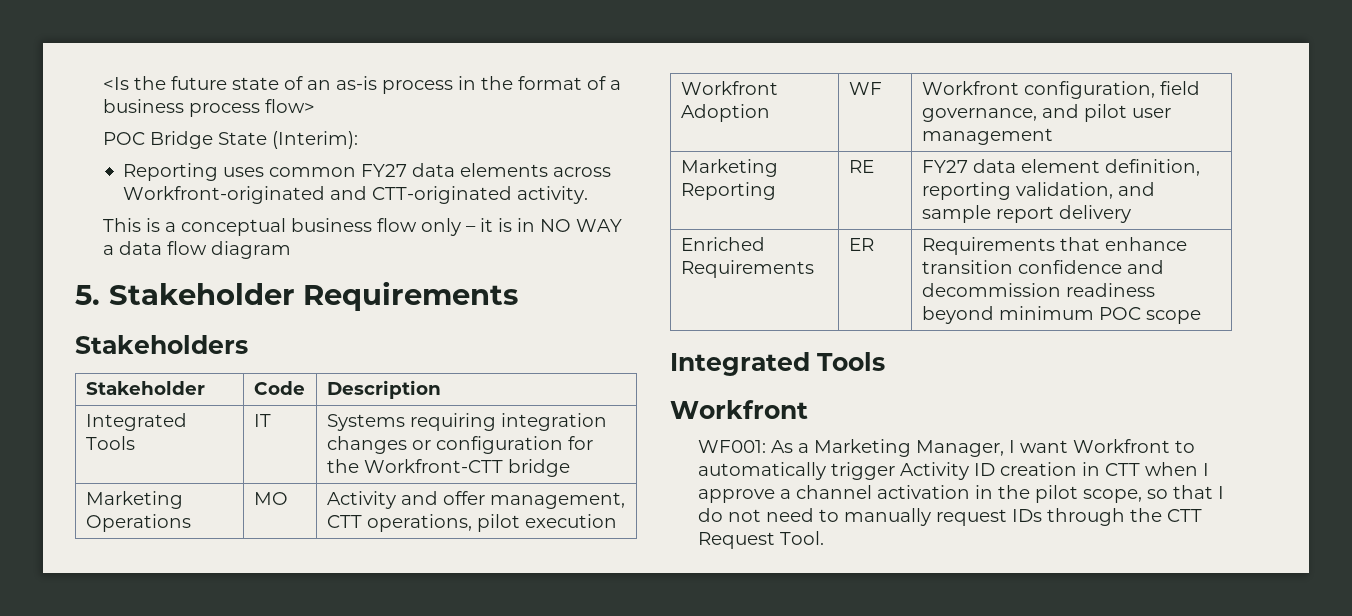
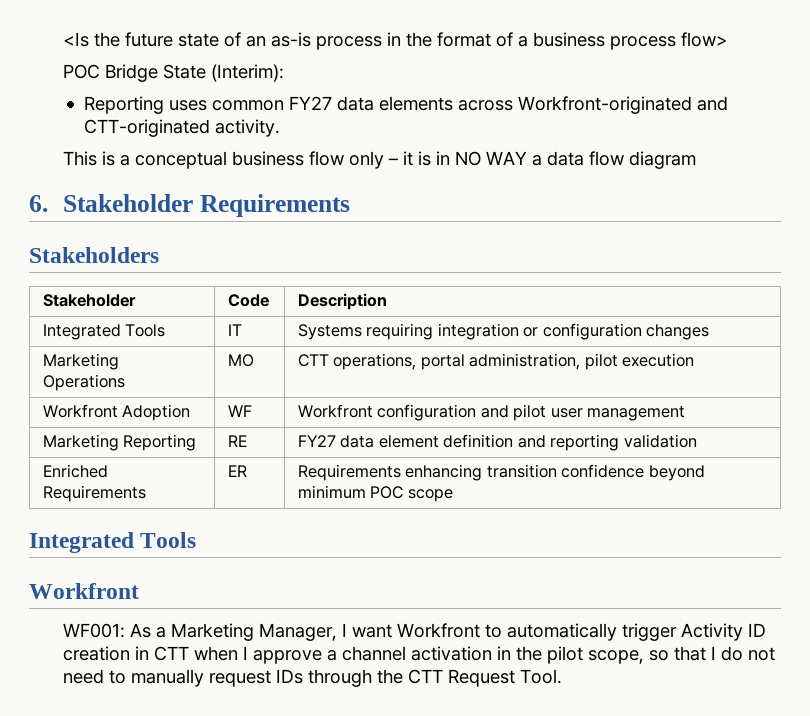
[75,285,100,305] 5. -> [29,195,48,212] 6.
[326,436,407,454] changes -> (519, 331) none
[567,436,593,450] [326,459,570,477] for the Workfront-CTT bridge -> [646,324,710,340] changes
[326,491,625,509] [326,514,472,532] Activity and offer management, CTT operations, -> [297,353,581,370] CTT operations, portal administration,
[1023,81,1200,99] [921,108,1037,122] configuration, field governance, -> [377,404,477,421] configuration
[1104,159,1200,176] [921,182,1155,200] [921,205,1131,223] [680,237,765,251] [680,260,814,278] [848,238,874,251] [921,237,1187,255] [921,260,1164,274] [921,283,1155,297] definition, reporting validation, and sample report delivery // Enriched Requirements | ER | Requirements that enhance transition confidence and decommission readiness -> [443,434,697,451] [42,464,108,478] [42,485,146,502] [227,465,247,477] [297,464,645,481] definition and reporting validation // Enriched Requirements | ER | Requirements enhancing transition confidence

